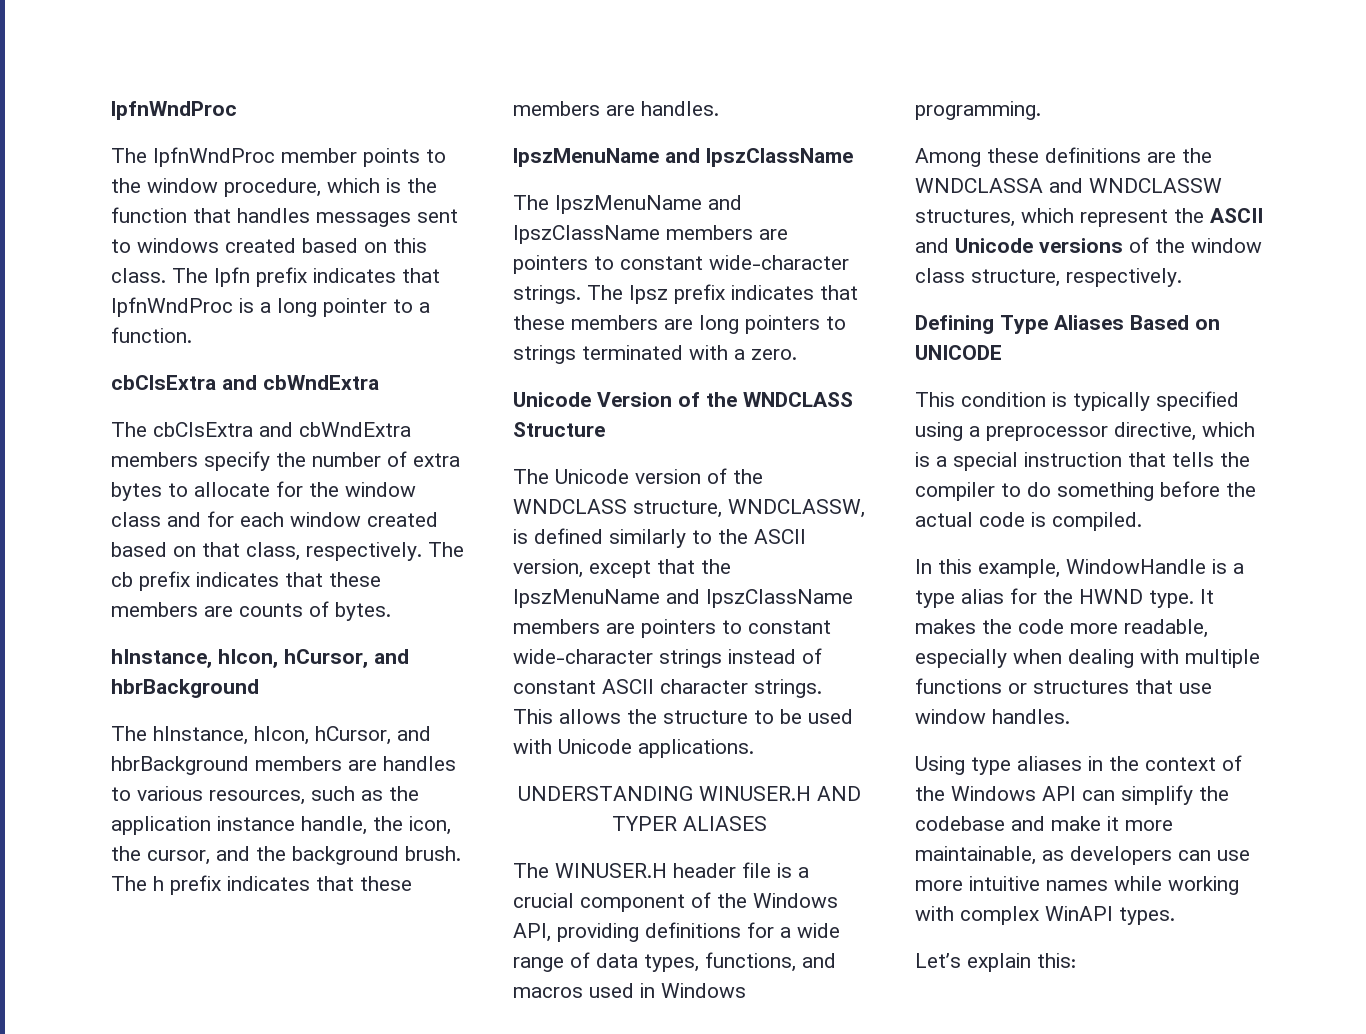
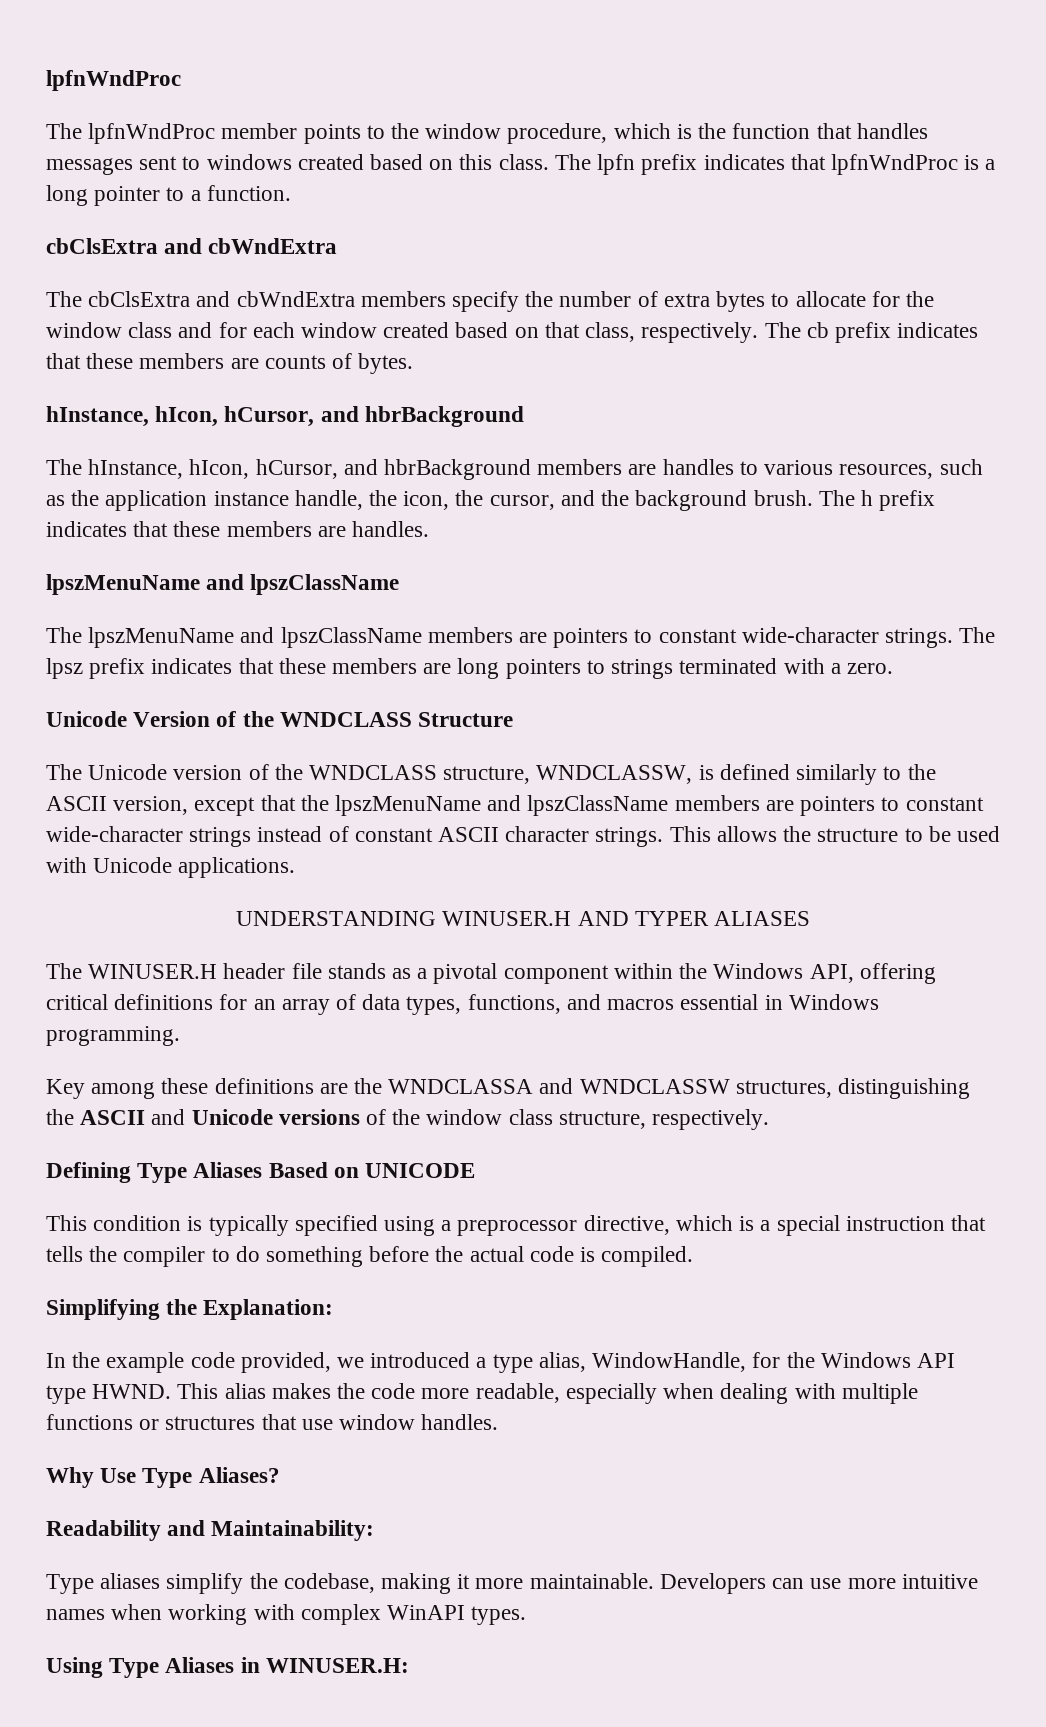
[777,863,809,878] [513,892,838,912] [513,922,840,942] [513,957,564,972] is a crucial component of the Windows API, providing definitions for a wide range -> [327,963,936,984] [46,994,330,1015] stands as a pivotal component within the Windows API, offering critical definitions for an array
[589,983,634,998] used -> [680,994,759,1010] essential
[915,148,981,167] Among -> [46,1079,156,1099] Key among
[1021,208,1168,227] which represent -> [838,1078,971,1099] distinguishing
[915,559,1244,578] [915,588,1214,608] In this example, WindowHandle is a type alias for the HWND type. It -> [46,1299,334,1320] [46,1352,955,1373] [46,1383,266,1404] Simplifying the Explanation: // In the example code provided, we introduced a type alias, WindowHandle, for the Windows API type HWND. This alias
[915,755,1242,775] [915,785,1229,805] [915,816,1173,831] [915,846,1172,865] Using type aliases in the context of the Windows API can simplify the codebase and make it more maintainable, as developers -> [46,1467,280,1488] [46,1520,375,1541] [46,1573,766,1594] Why Use Type Aliases? // Readability and Maintainability: // Type aliases simplify the codebase, making it more maintainable. Developers
[1114,876,1162,891] while -> [111,1604,163,1620] when
[915,953,1076,972] Let’s explain this: -> [46,1657,409,1678] Using Type Aliases in WINUSER.H:

